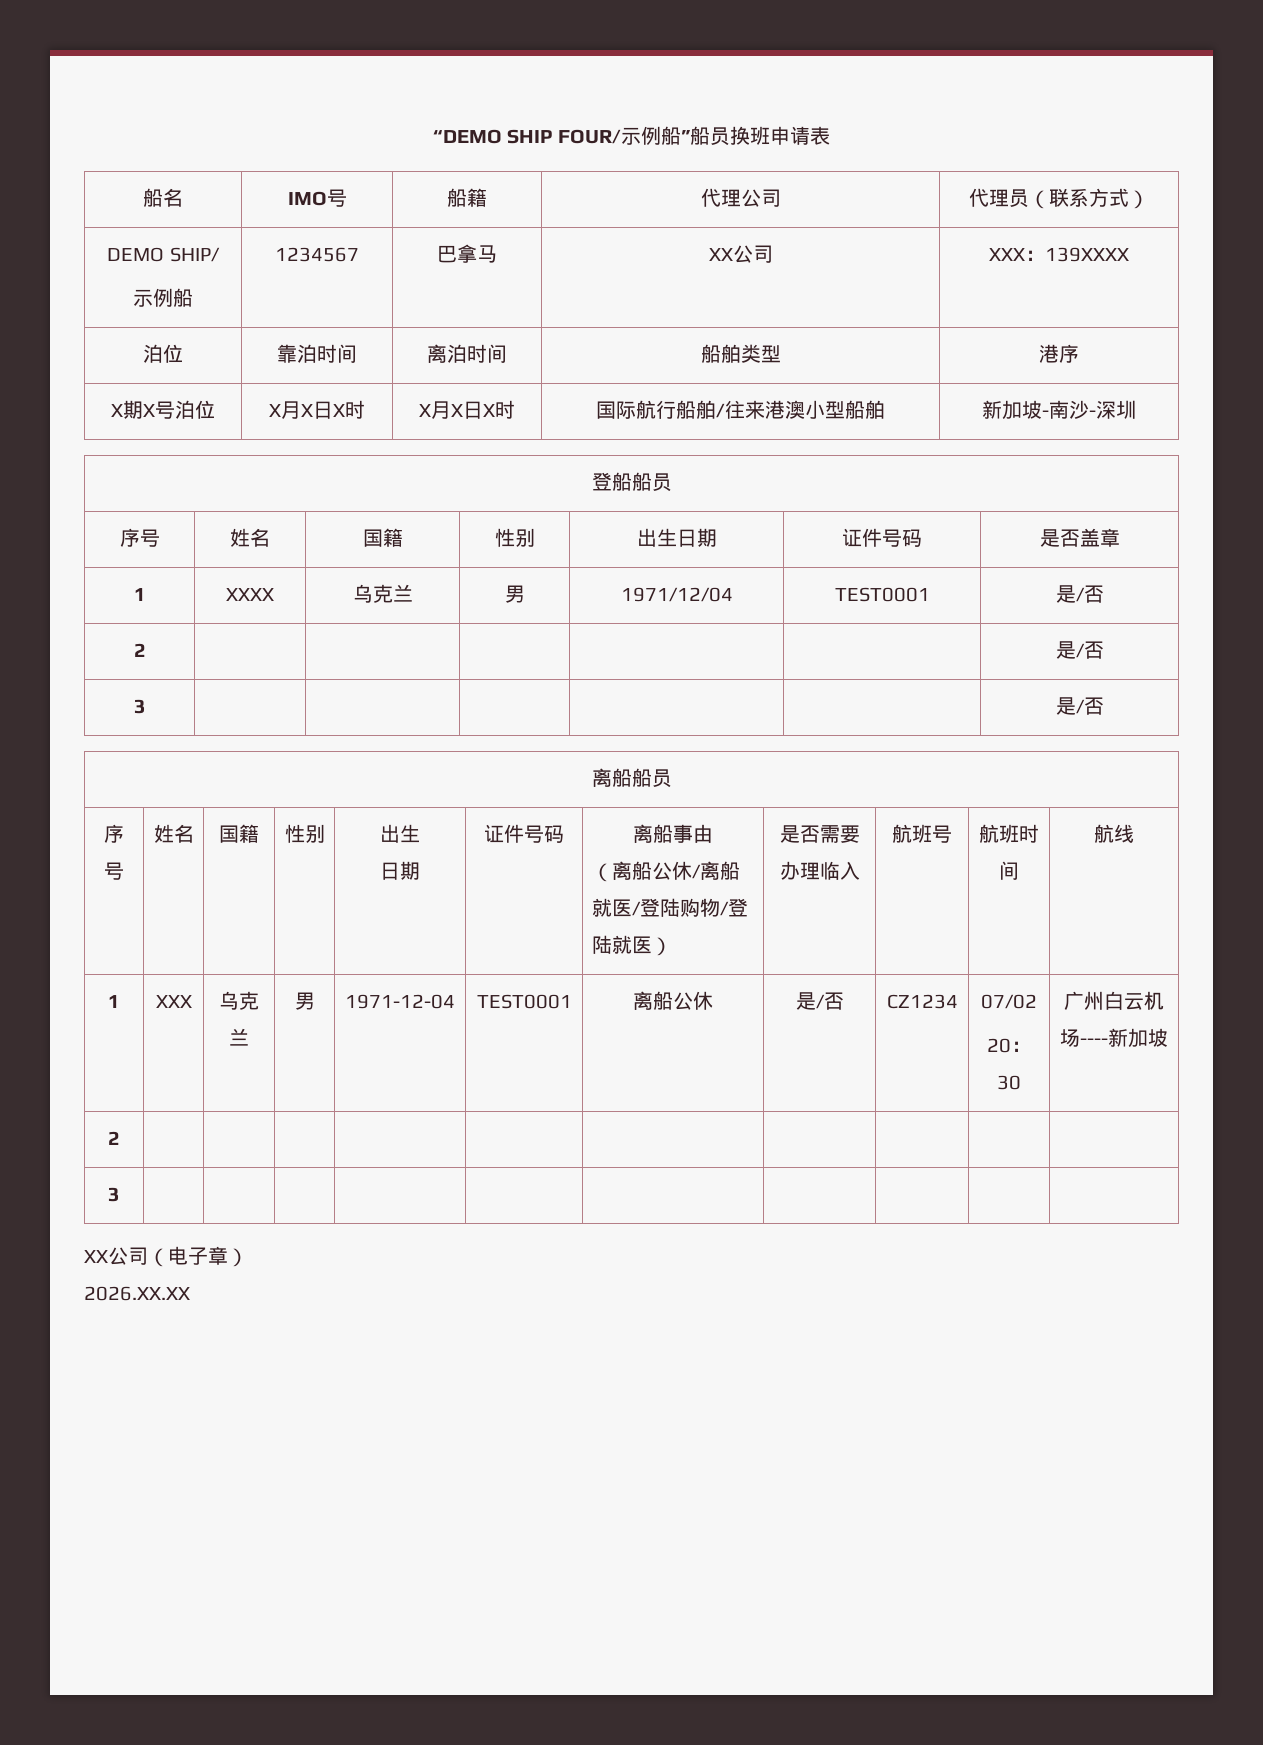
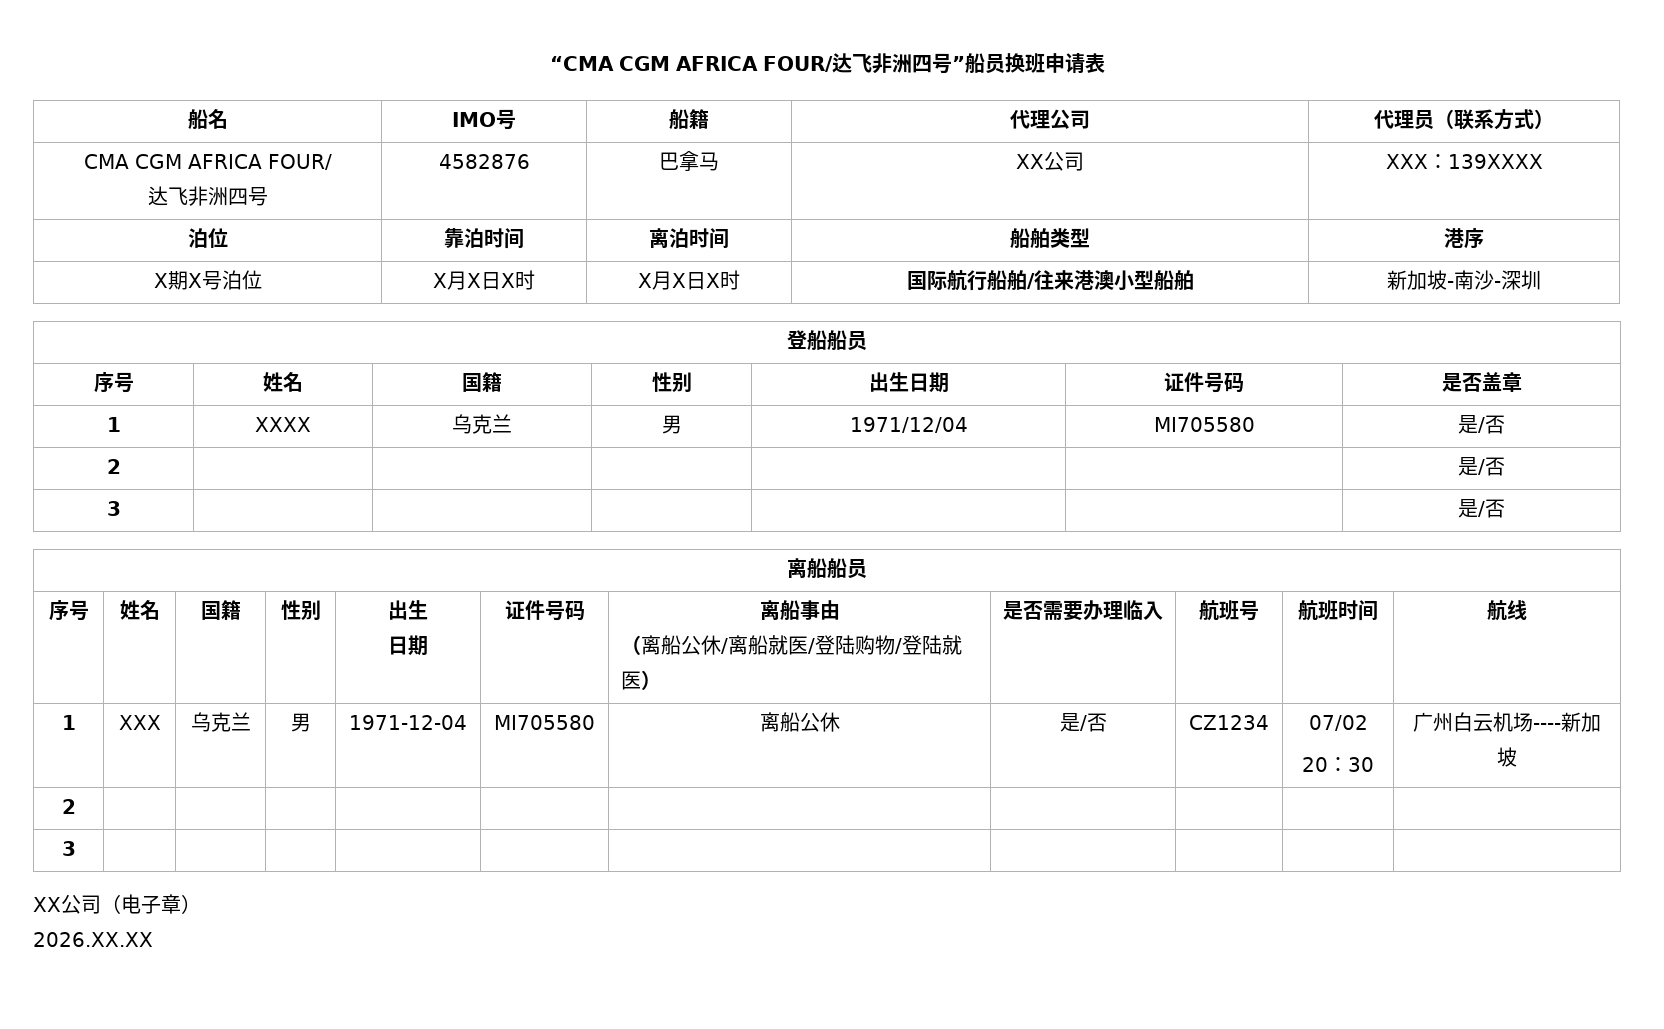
[432,126,682,145] “DEMO SHIP FOUR/示例船 -> [549,53,952,74] “CMA CGM AFRICA FOUR/达飞非洲四号
[107,247,220,262] [133,288,193,307] [275,247,359,262] DEMO SHIP/ // 示例船 | 1234567 -> [83,154,332,170] [147,186,268,206] [438,154,530,169] CMA CGM AFRICA FOUR/ // 达飞非洲四号 | 4582876
[834,587,930,602] TEST0001 -> [1153,417,1255,432] MI705580
[476,994,572,1009] TEST0001 -> [494,715,595,730] MI705580

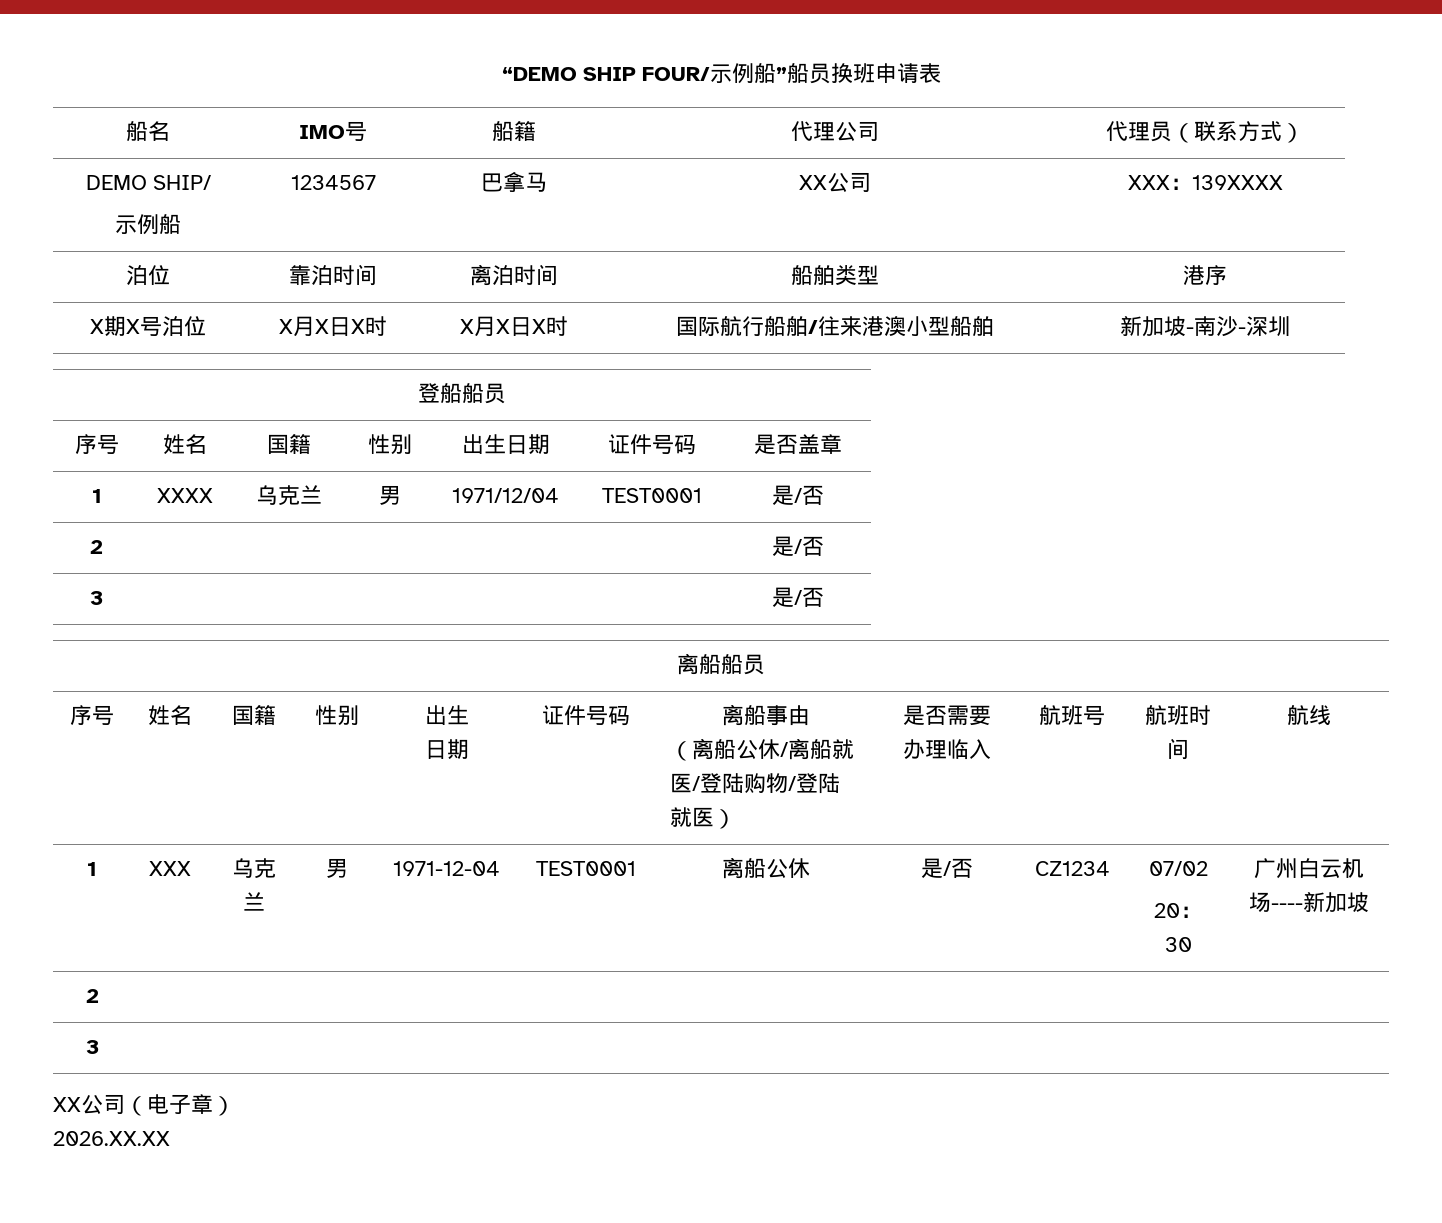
[549,53,952,74] “CMA CGM AFRICA FOUR/达飞非洲四号 -> [501,63,776,84] “DEMO SHIP FOUR/示例船
[83,154,332,170] [147,186,268,206] [438,154,530,169] CMA CGM AFRICA FOUR/ // 达飞非洲四号 | 4582876 -> [85,175,211,190] [115,214,181,235] [290,175,376,190] DEMO SHIP/ // 示例船 | 1234567
[1153,417,1255,432] MI705580 -> [601,488,702,503] TEST0001
[494,715,595,730] MI705580 -> [535,861,636,876] TEST0001

